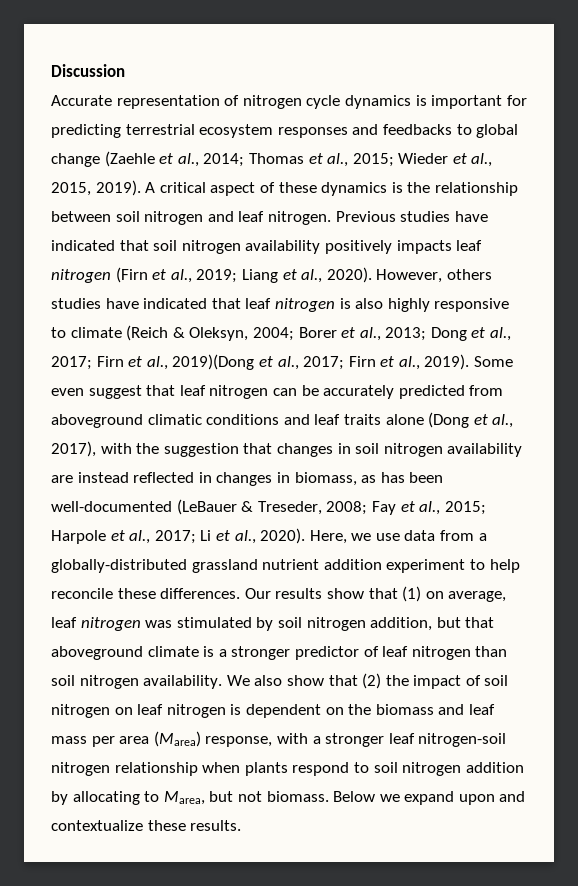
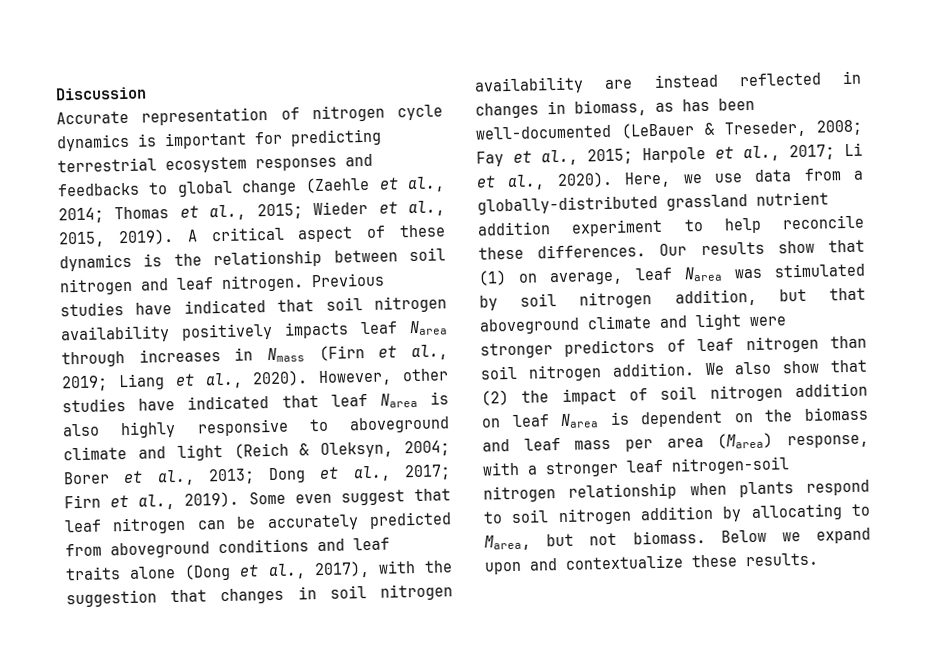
[51,269,111,283] nitrogen -> [409,320,448,336] [61,347,305,368] Narea through increases in Nmass
[446,269,492,280] others -> [402,368,449,382] other
[274,298,335,312] nitrogen -> [379,392,418,408] Narea
[70,327,122,338] climate -> [349,416,450,434] [63,444,223,461] aboveground climate and light
[172,354,420,370] 2019)(Dong et al., 2017; Firn et al., -> (176, 502) none
[147,414,202,425] climatic -> (210, 550) none
[80,617,141,631] nitrogen -> [683,266,723,282] Narea
[203,646,359,660] is a stronger predictor -> [659,313,787,331] [480,339,656,359] and light were stronger predictors
[143,675,223,689] availability. -> [611,362,695,377] addition.
(110, 711) none -> [795,382,868,398] addition
[166,704,226,718] nitrogen -> [560,413,600,428] Narea

